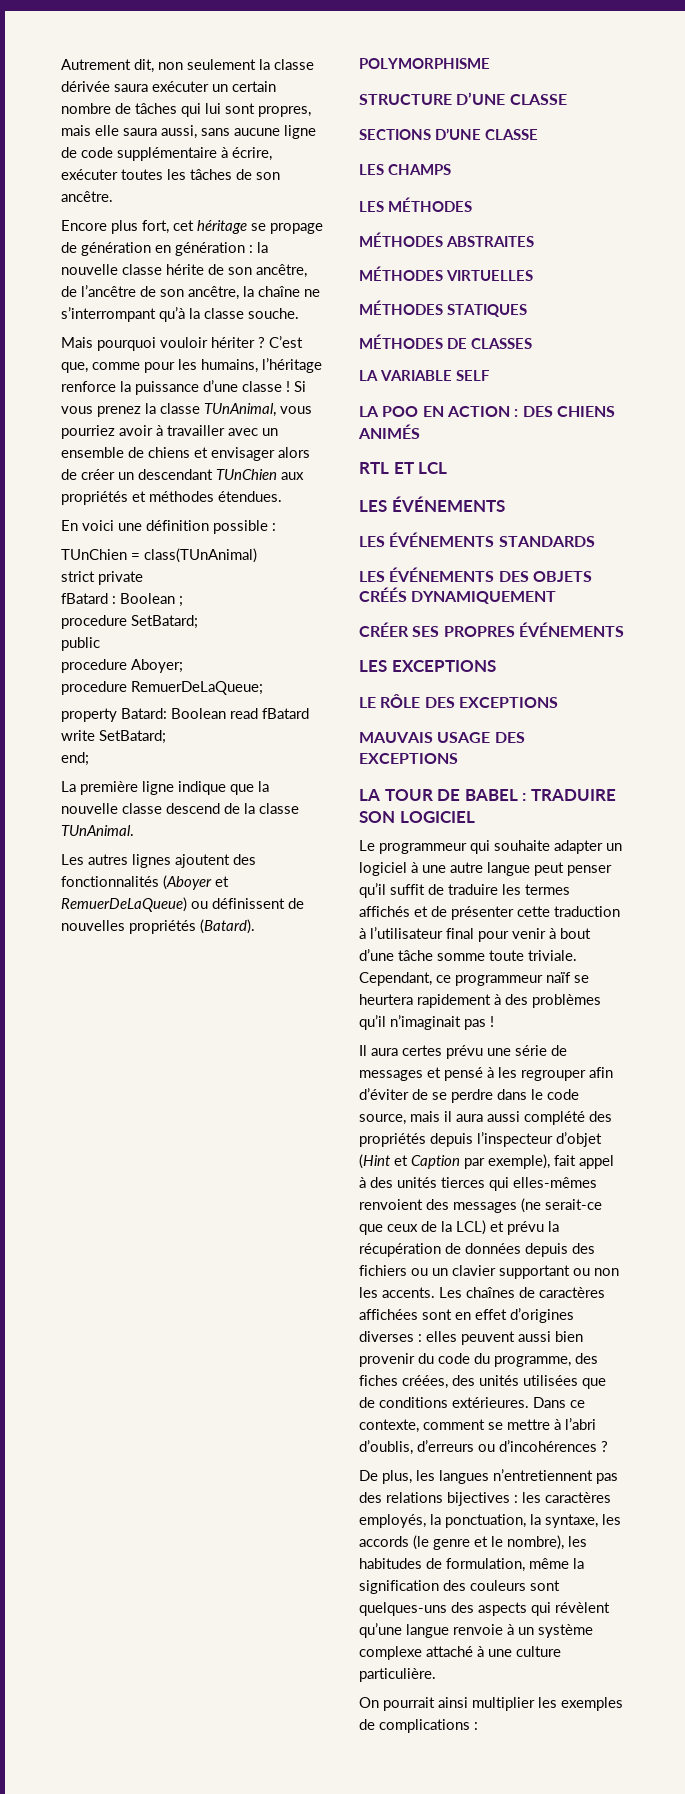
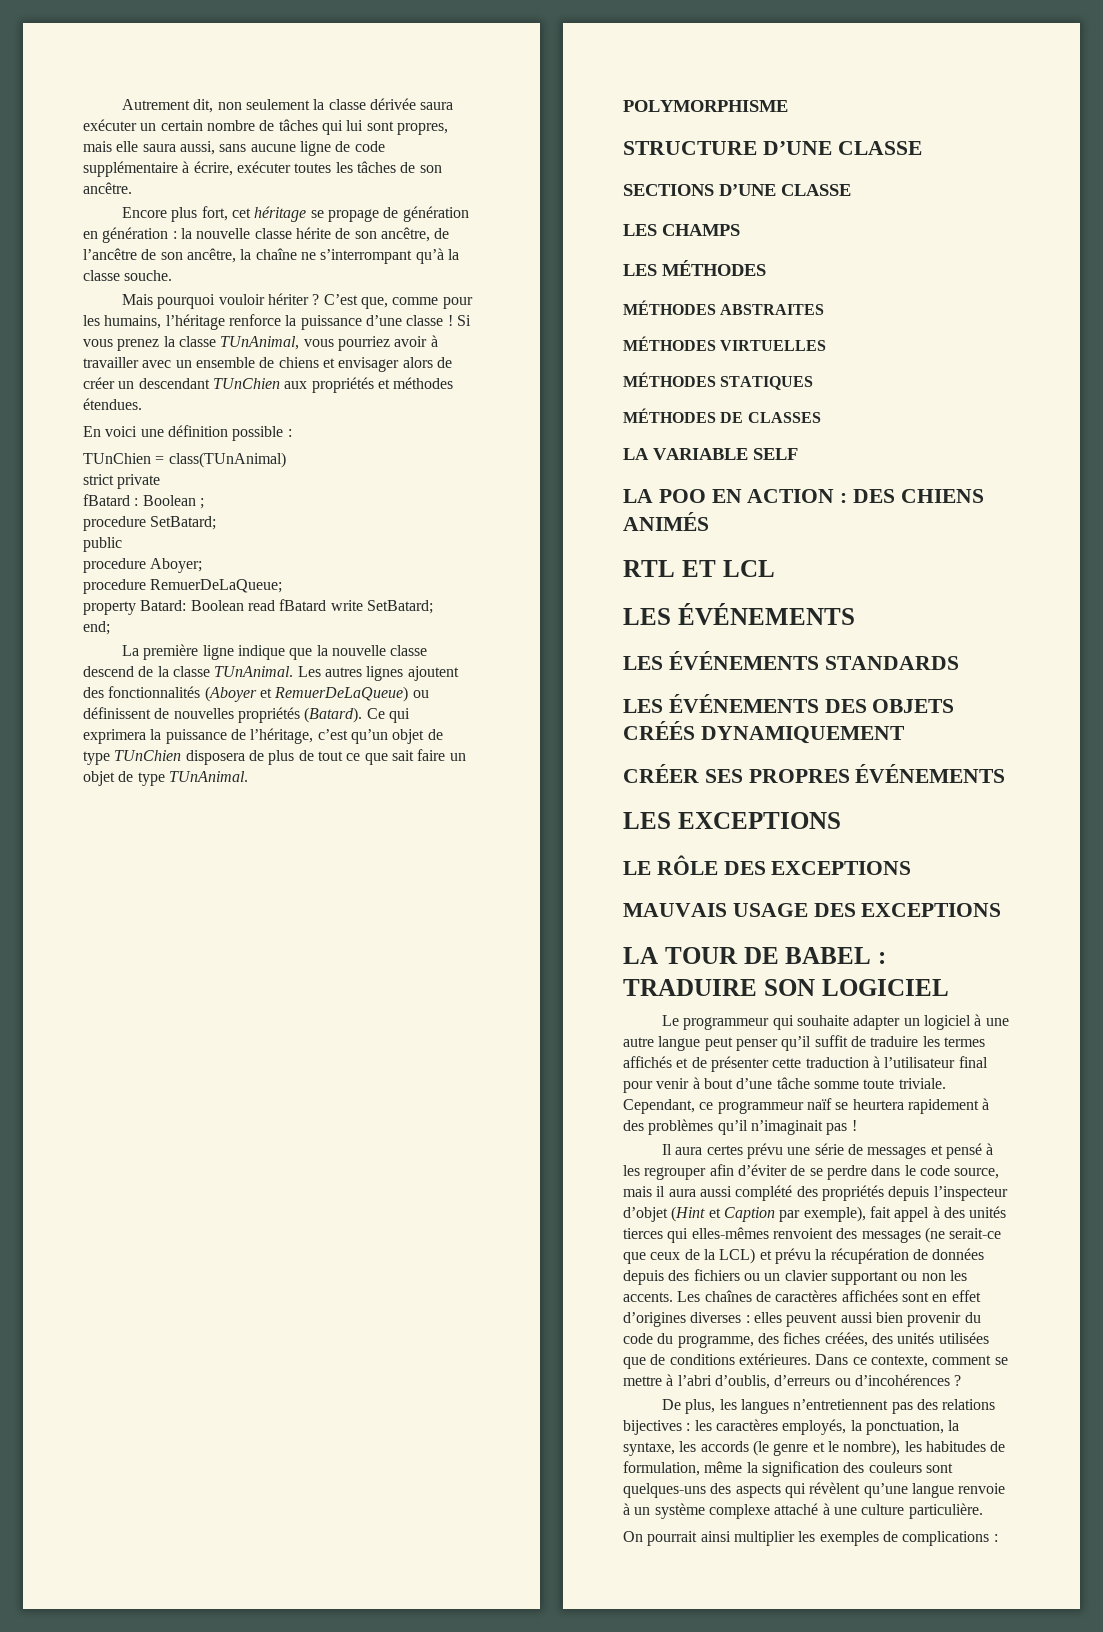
(134, 830) // -> (294, 671) none
(255, 926) none -> [366,708,410,723] [83,728,443,744] [83,749,466,765] [83,771,248,786] Ce qui exprimera la puissance de l’héritage, c’est qu’un objet de type TUnChien disposera de plus de tout ce que sait faire un objet de type TUnAnimal.

